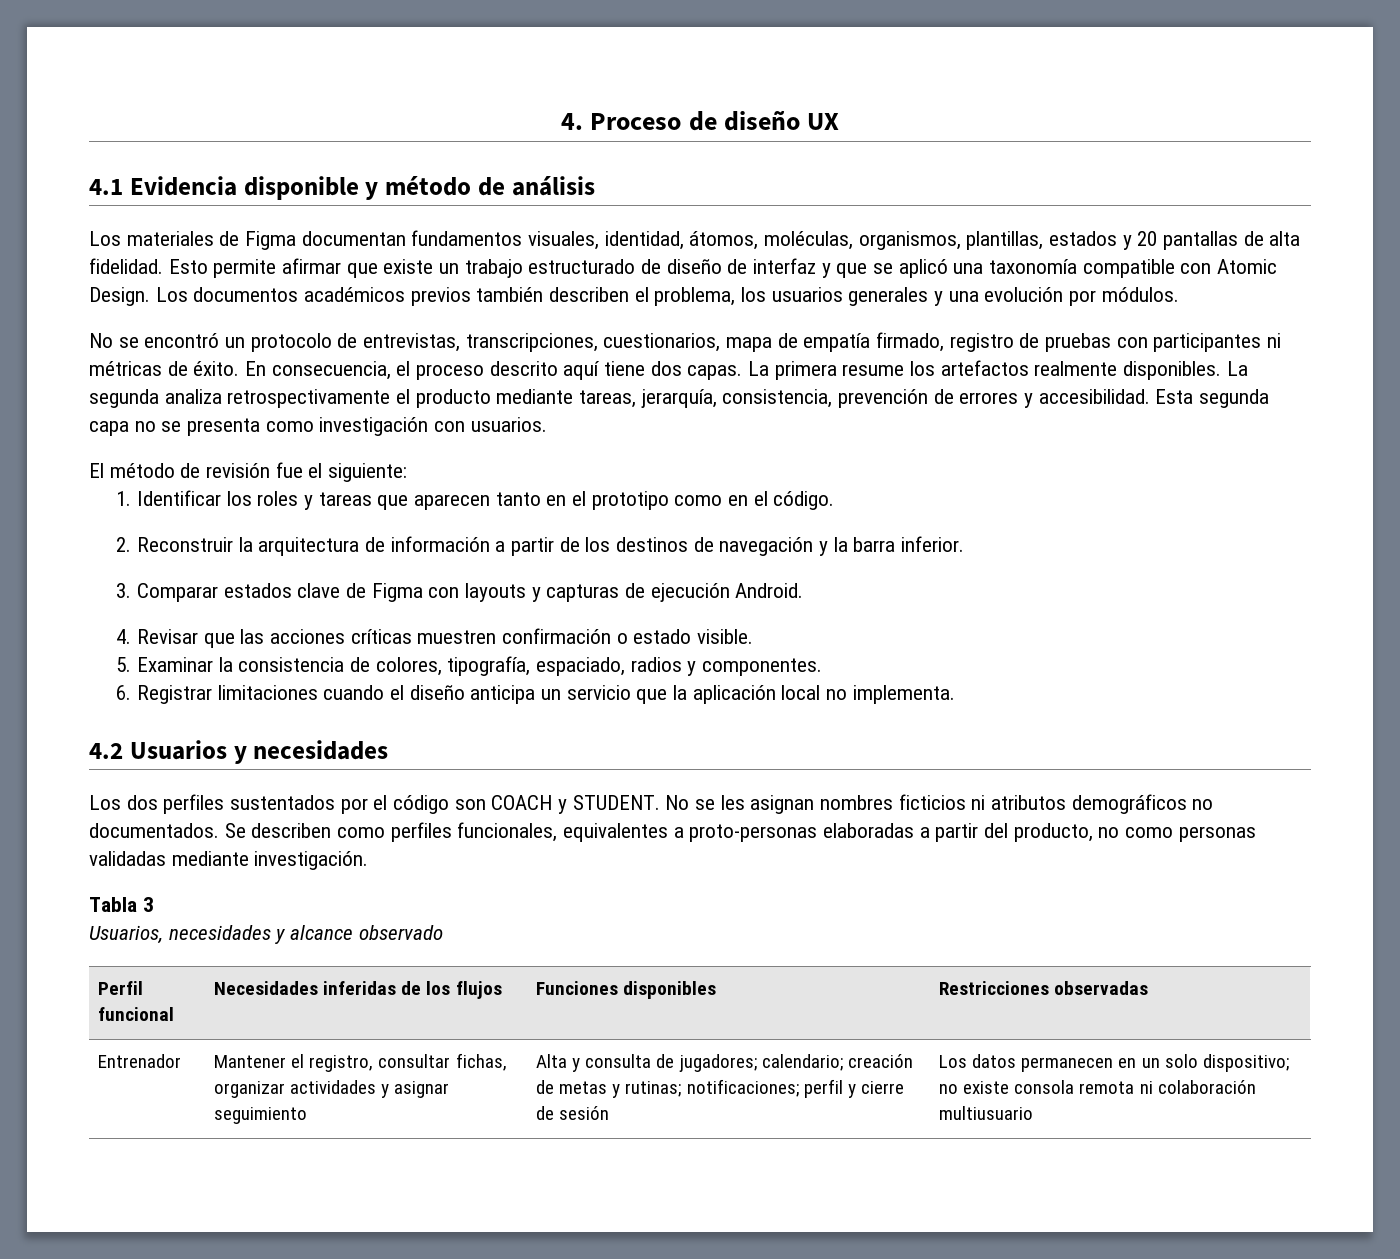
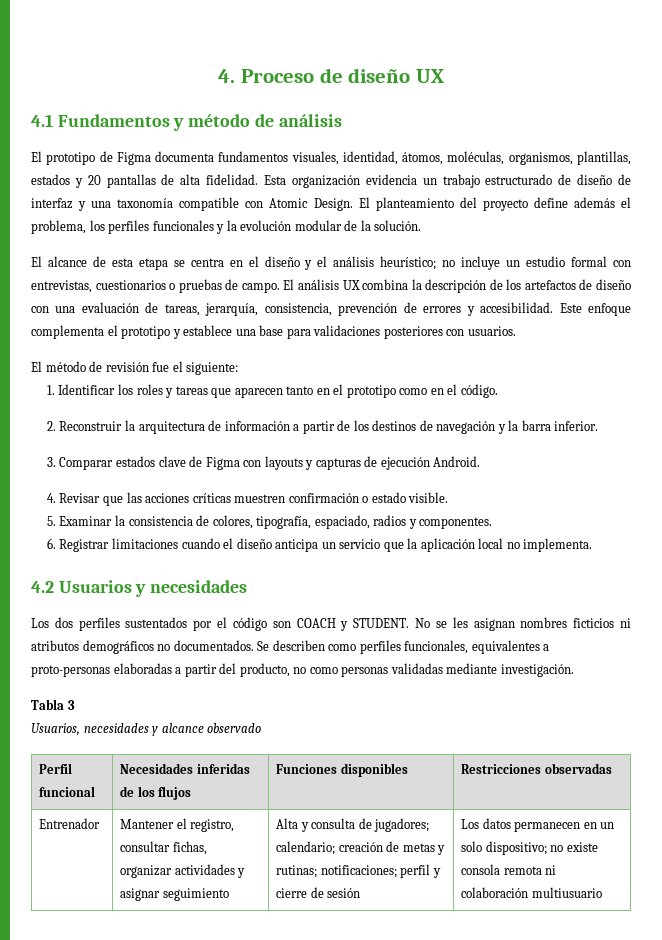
[129,176,359,200] Evidencia disponible -> [57,114,170,127] Fundamentos
[89,231,406,250] Los materiales de Figma documentan -> [31,151,215,165] El prototipo de Figma documenta
[168,258,434,278] Esto permite afirmar que existe -> [264,174,417,188] Esta organización evidencia
[836,259,948,278] que se aplicó -> (87, 206) none
[155,287,1179,306] [89,332,1282,352] [89,360,1248,380] [89,389,574,408] Los documentos académicos previos también describen el problema, los usuarios generales y una evolución por módulos. // No se encontró un protocolo de entrevistas, transcripciones, cuestionarios, mapa de empatía firmado, registro de pruebas con participantes ni métricas de éxito. En consecuencia, el proceso descrito aquí tiene dos capas. La primera resume los artefactos realmente disponibles. La segunda analiza retrospectivamente el producto mediante -> [358,197,631,211] [31,220,422,234] [31,256,632,270] [31,279,631,293] [31,302,159,313] El planteamiento del proyecto define además el problema, los perfiles funcionales y la evolución modular de la solución. // El alcance de esta etapa se centra en el diseño y el análisis heurístico; no incluye un estudio formal con entrevistas, cuestionarios o pruebas de campo. El análisis UX combina la descripción de los artefactos de diseño con una evaluación de
[1155,389,1270,408] [89,417,429,436] Esta segunda capa no se presenta como investigación -> [559,303,631,316] [31,325,443,339] Este enfoque complementa el prototipo y establece una base para validaciones posteriores

